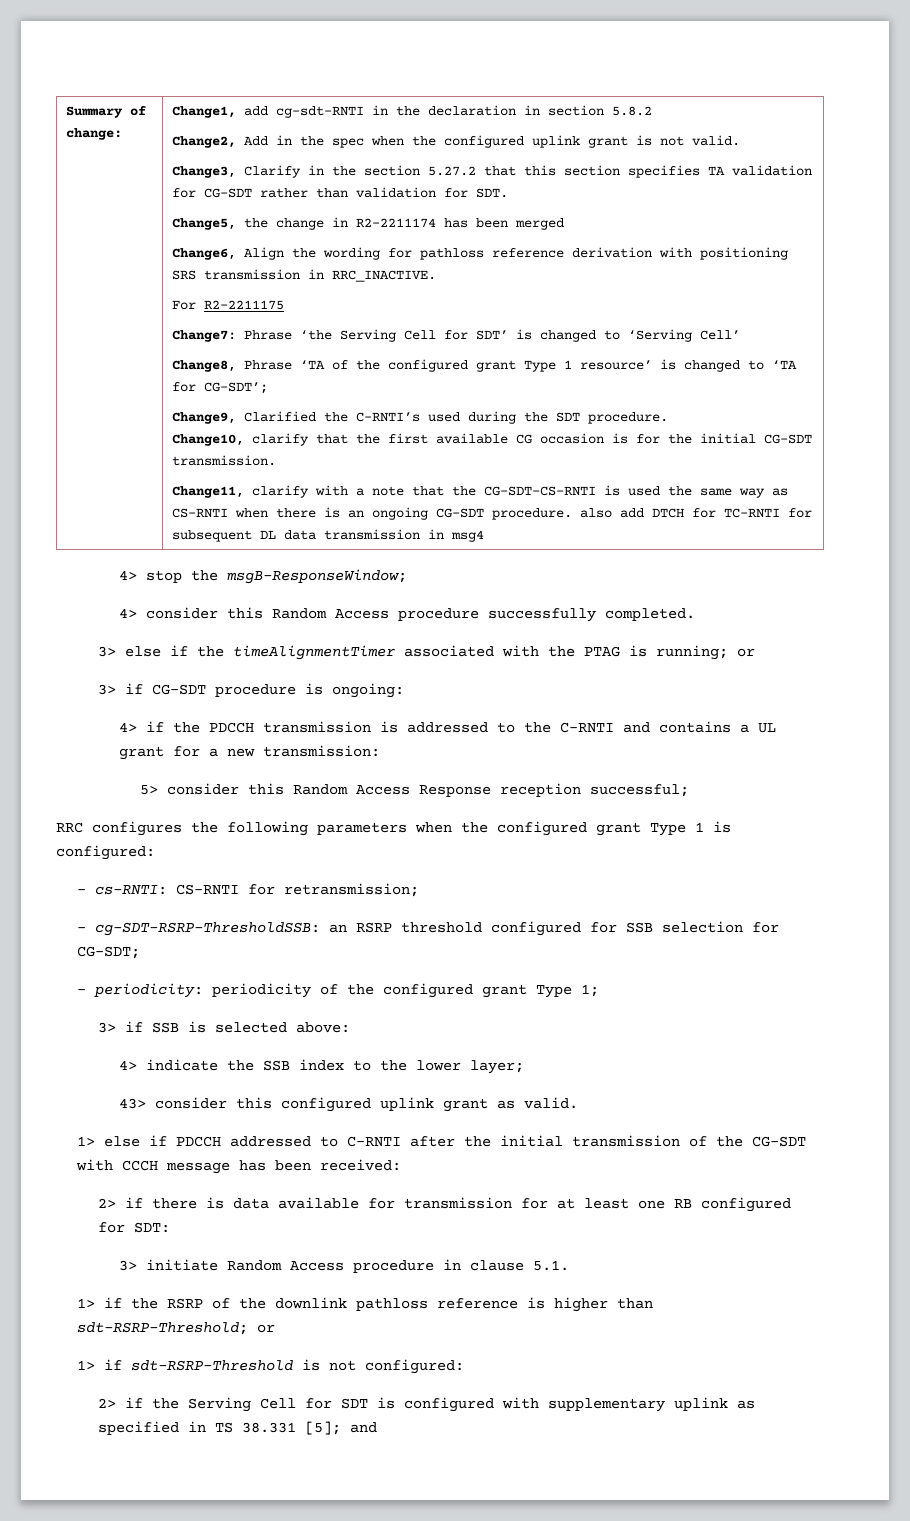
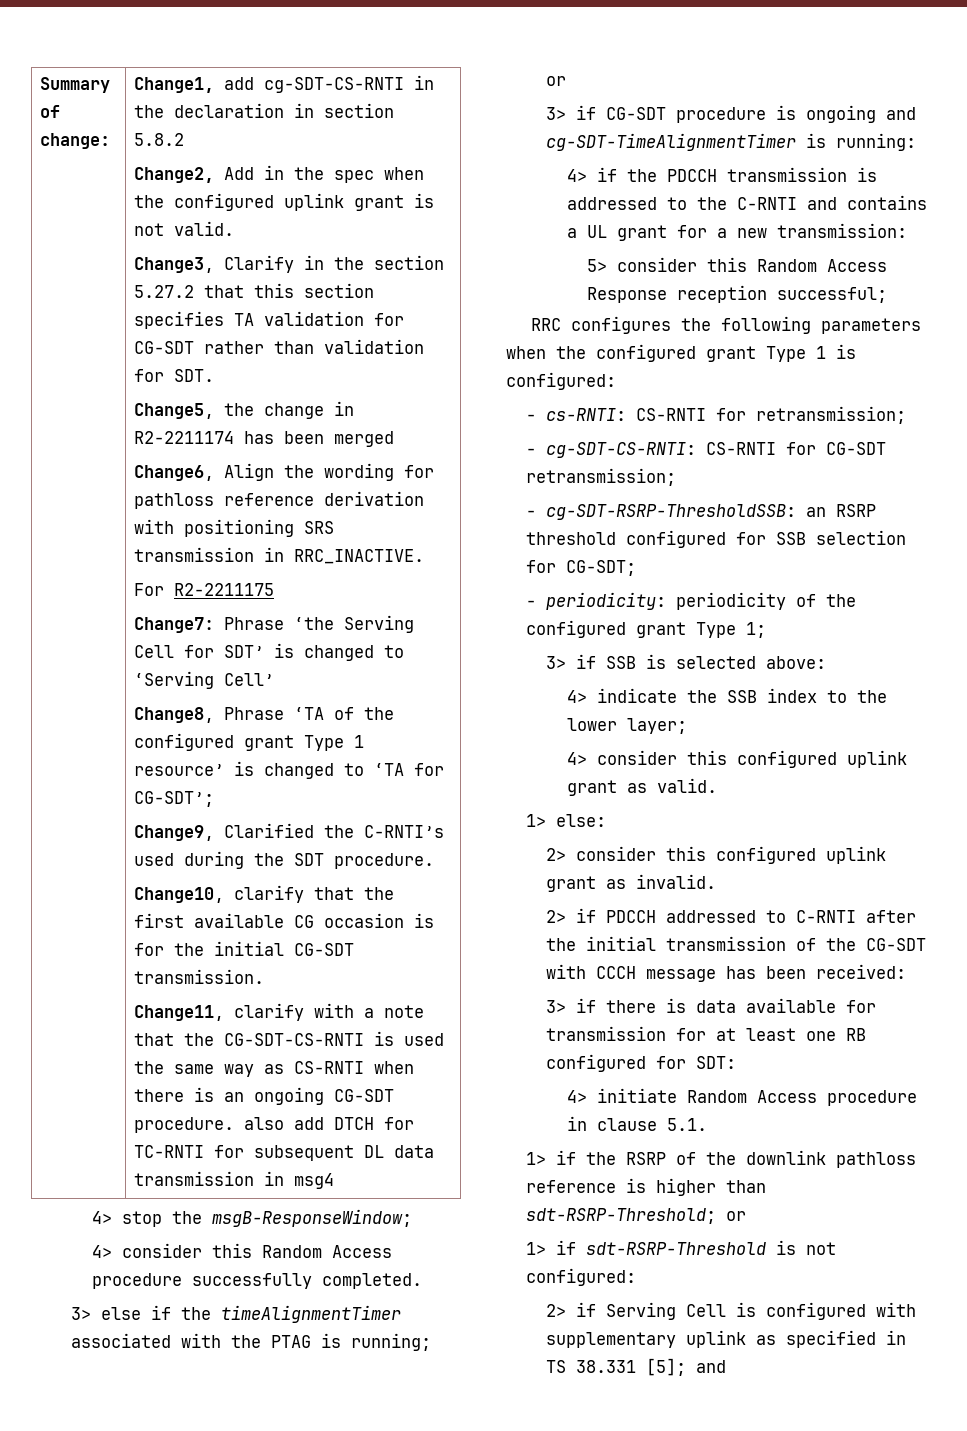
[276,106,365,118] cg-sdt-RNTI -> [263,77,404,93] cg-SDT-CS-RNTI
[332,683,405,698] ongoing: -> [806,105,917,123] [546,133,917,151] ongoing and cg-SDT-TimeAlignmentTimer is running:
(420, 890) none -> [526,442,887,458] [526,468,677,486] // - cg-SDT-CS-RNTI: CS-RNTI for CG-SDT retransmission;
[119,1098,147,1109] 43> -> [566,752,587,765] 4>
[104,1136,141,1147] else -> [556,814,607,827] [546,846,887,864] [546,874,717,892] [546,910,567,923] else: // 2> consider this configured uplink grant as invalid. // 2>
[98,1198,117,1208] 2> -> [546,1000,567,1013] 3>
[119,1260,138,1271] 3> -> [566,1090,587,1103] 4>
[152,1397,369,1412] the Serving Cell for SDT -> [606,1302,727,1320] Serving Cell

